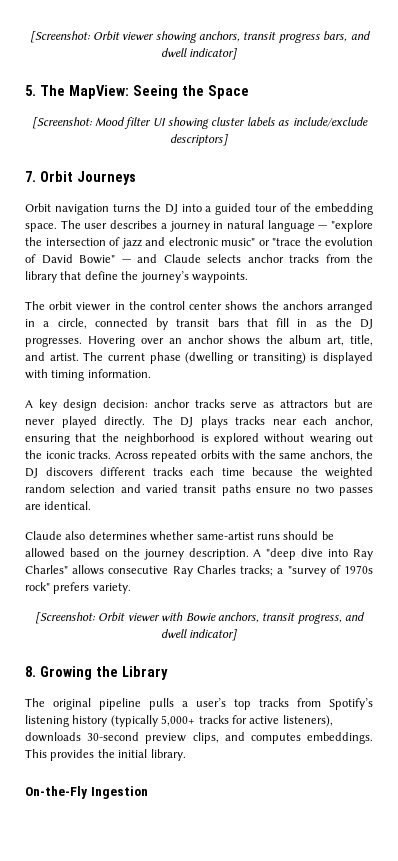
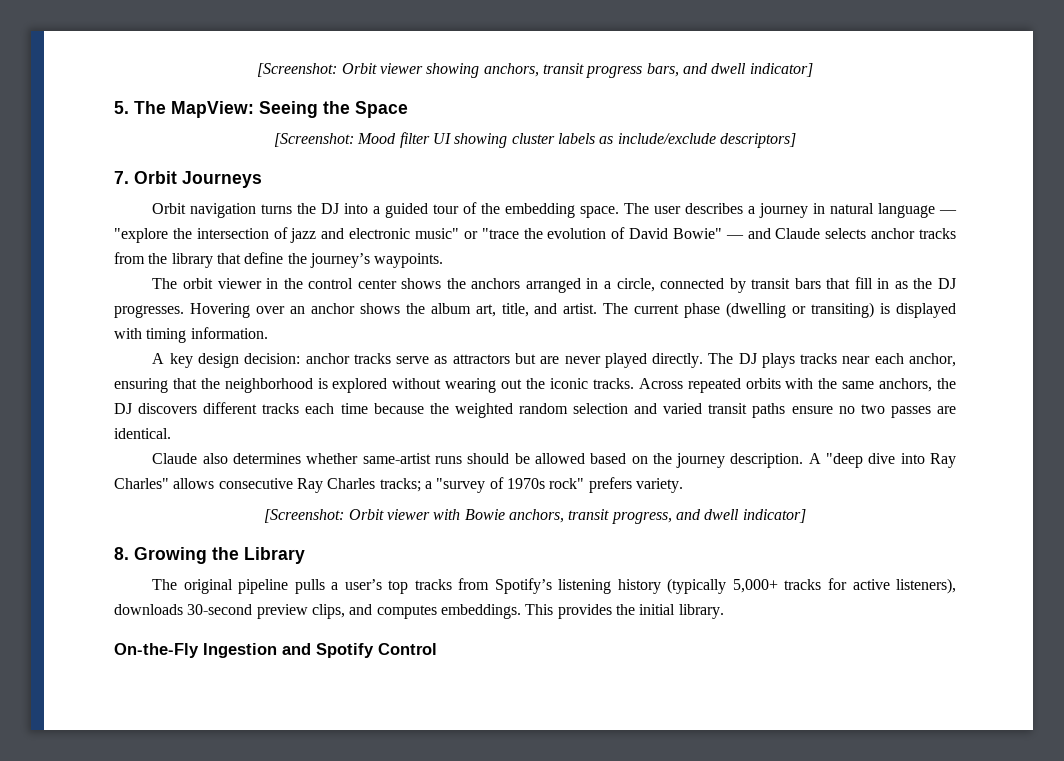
(148, 792) none -> [282,643,437,658] and Spotify Control

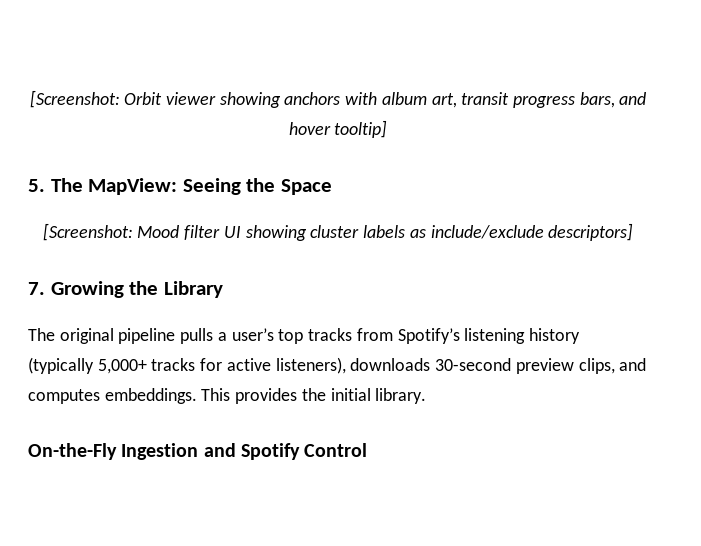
[483,63,539,77] anchors, -> [284,92,457,108] anchors with album art,
[711,63,813,77] dwell indicator] -> [288,120,388,138] hover tooltip]
[134,171,262,188] [152,202,958,218] [114,227,957,243] [114,252,444,268] [152,277,956,293] [114,302,956,318] [114,327,268,343] [152,353,957,368] [114,378,957,393] [114,402,956,418] [114,428,171,439] [152,453,957,468] [114,477,683,493] [264,509,806,524] [114,547,129,560] Orbit Journeys // Orbit navigation turns the DJ into a guided tour of the embedding space. The user describes a journey in natural language — "explore the intersection of jazz and electronic music" or "trace the evolution of David Bowie" — and Claude selects anchor tracks from the library that define the journey’s waypoints. // The orbit viewer in the control center shows the anchors arranged in a circle, connected by transit bars that fill in as the DJ progresses. Hovering over an anchor shows the album art, title, and artist. The current phase (dwelling or transiting) is displayed with timing information. // A key design decision: anchor tracks serve as attractors but are never played directly. The DJ plays tracks near each anchor, ensuring that the neighborhood is explored without wearing out the iconic tracks. Across repeated orbits with the same anchors, the DJ discovers different tracks each time because the weighted random selection and varied transit paths ensure no two passes are identical. // Claude also determines whether same-artist runs should be allowed based on the journey description. A "deep dive into Ray Charles" allows consecutive Ray Charles tracks; a "survey of 1970s rock" prefers variety. // [Screenshot: Orbit viewer with Bowie anchors, transit progress, and dwell indicator] // 8. -> (45, 288) none

